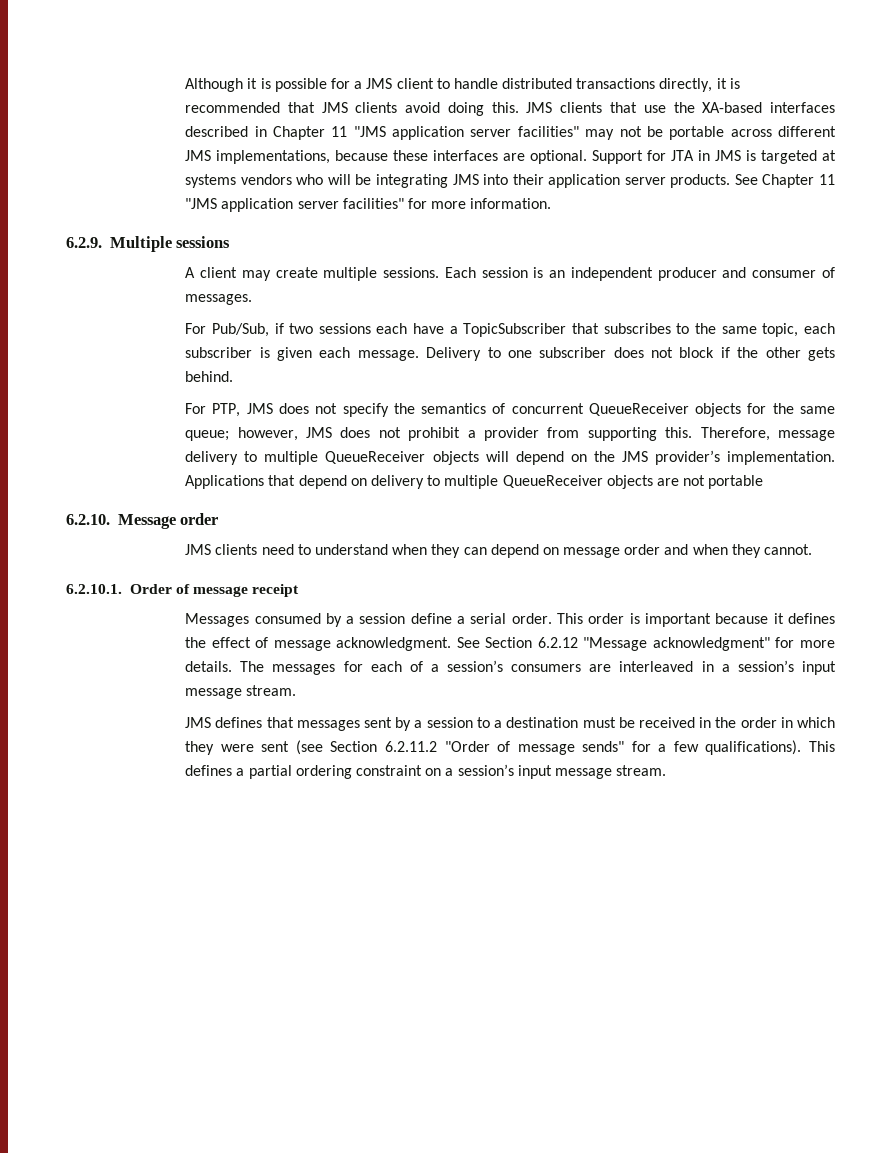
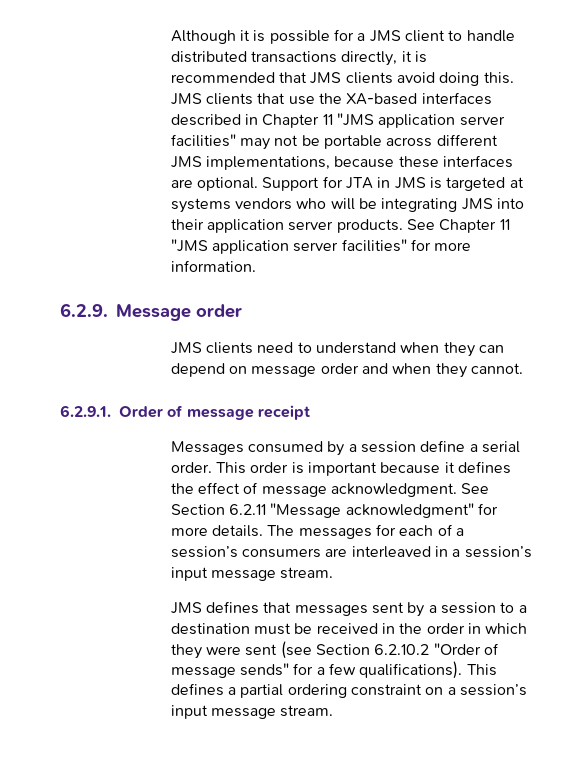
[109,236,231,252] [185,267,835,281] [185,294,253,305] [185,323,836,337] [185,347,836,361] [185,371,234,382] [185,403,836,417] [185,427,835,441] [185,450,835,465] [185,475,764,489] [66,514,110,525] Multiple sessions // A client may create multiple sessions. Each session is an independent producer and consumer of messages. // For Pub/Sub, if two sessions each have a TopicSubscriber that subscribes to the same topic, each subscriber is given each message. Delivery to one subscriber does not block if the other gets behind. // For PTP, JMS does not specify the semantics of concurrent QueueReceiver objects for the same queue; however, JMS does not prohibit a provider from supporting this. Therefore, message delivery to multiple QueueReceiver objects will depend on the JMS provider’s implementation. Applications that depend on delivery to multiple QueueReceiver objects are not portable // 6.2.10. -> (108, 310) none
[66,584,122,594] 6.2.10.1. -> [60,405,111,417] 6.2.9.1.
[537,637,578,648] 6.2.12 -> [229,504,267,515] 6.2.11
[384,741,437,752] 6.2.11.2 -> [374,644,430,655] 6.2.10.2

